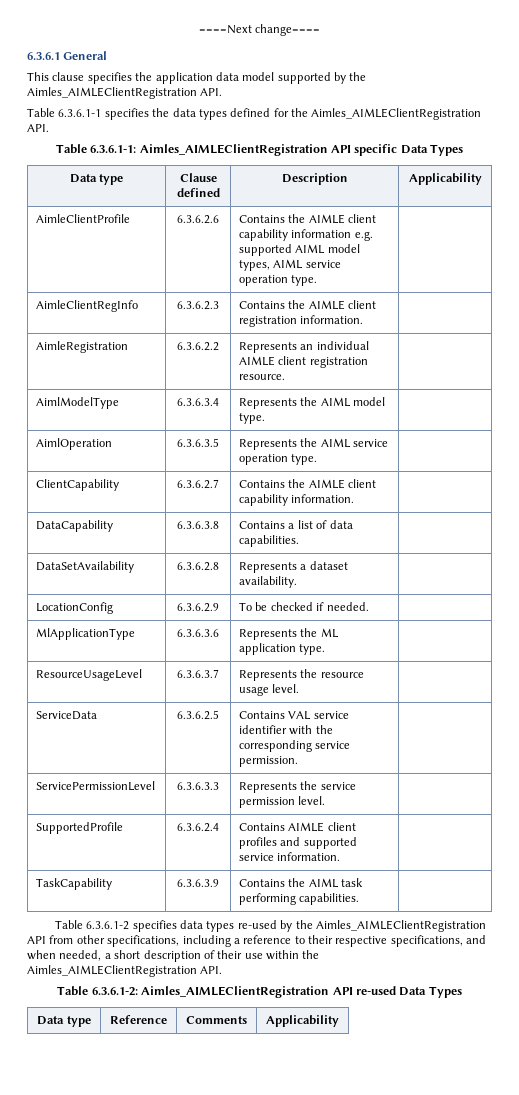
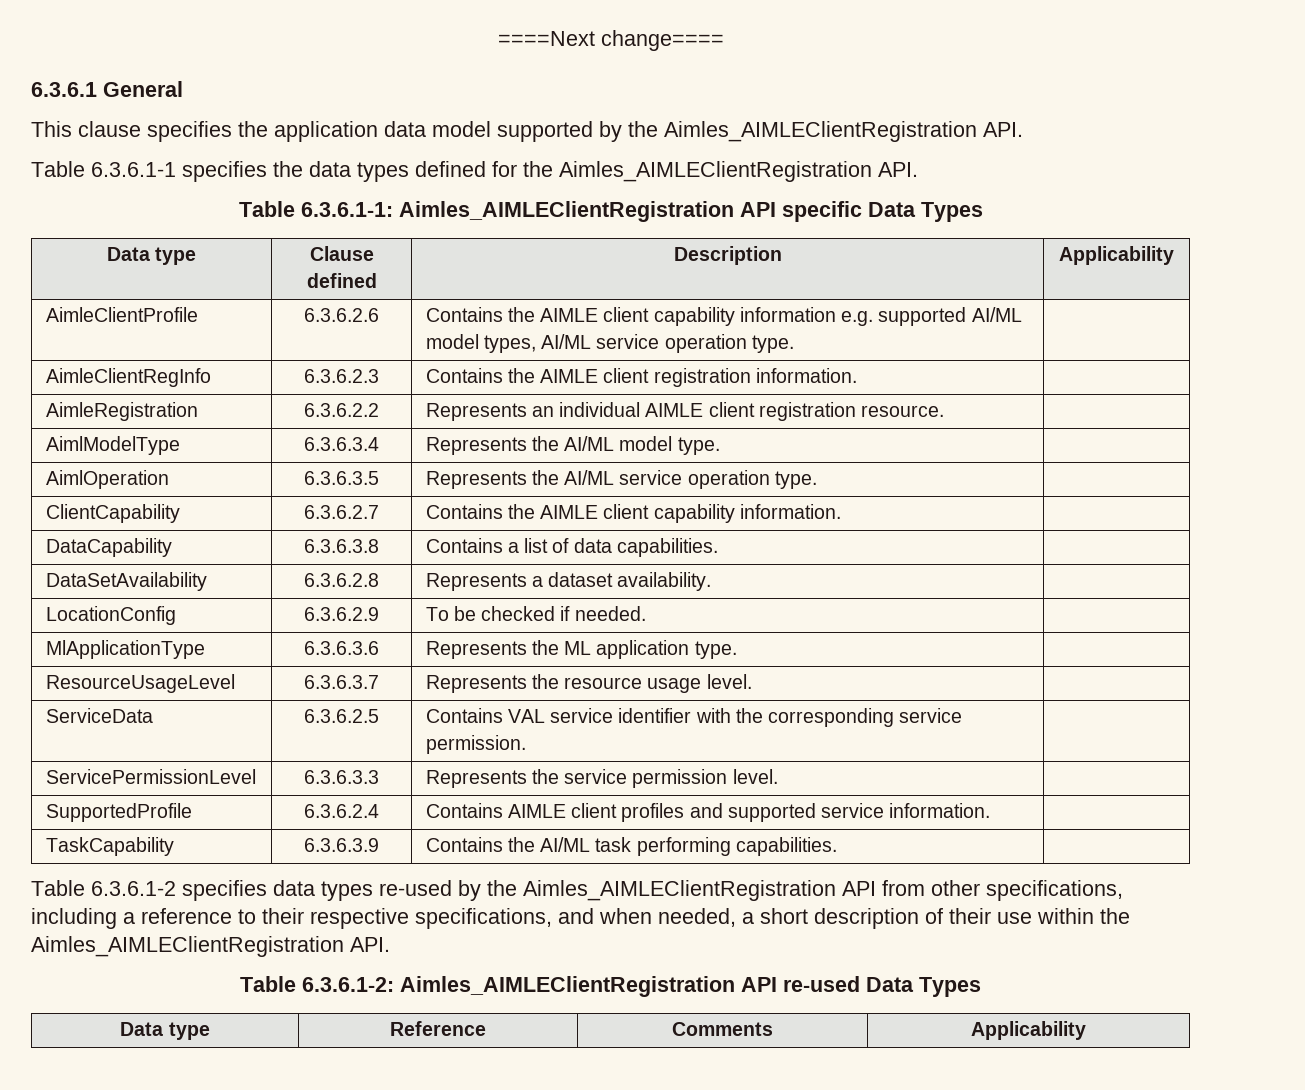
[295,244,326,254] AIML -> [971,307,1022,322] AI/ML
[273,259,304,269] AIML -> [541,334,592,349] AI/ML
[320,397,351,407] AIML -> [564,436,615,451] AI/ML
[320,438,351,448] AIML -> [564,470,615,485] AI/ML
[308,878,339,888] AIML -> [540,837,591,852] AI/ML

